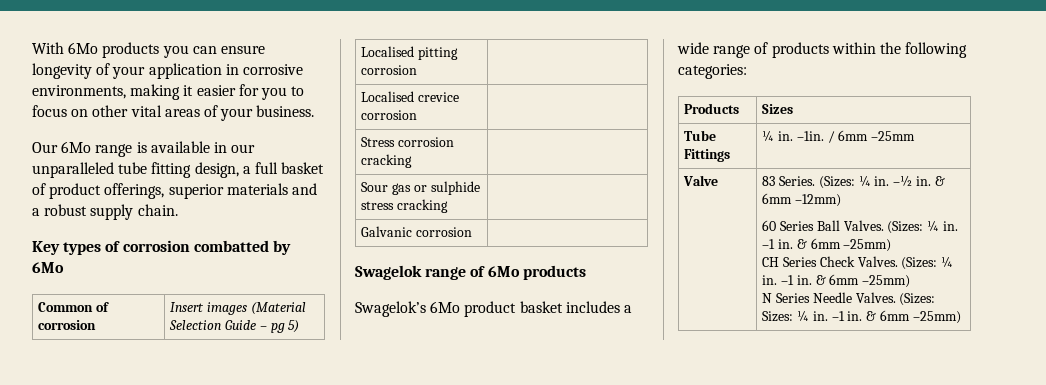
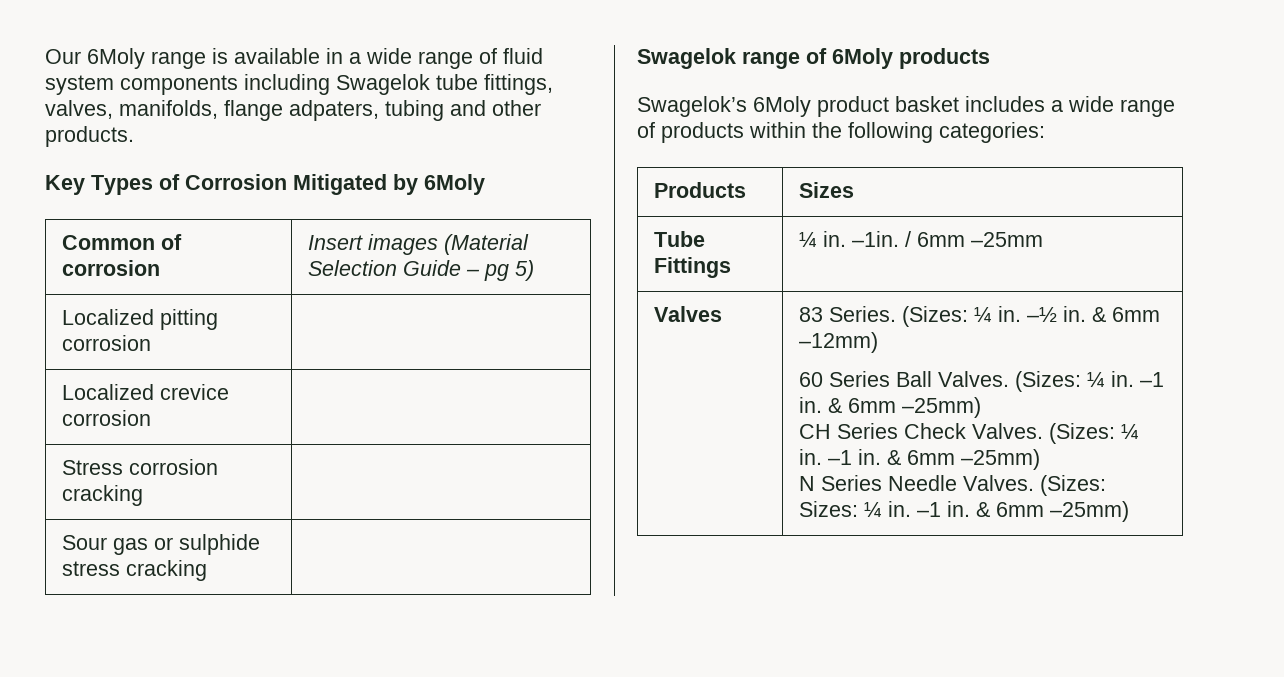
[32,42,265,58] [32,63,303,79] [32,84,305,100] [32,105,315,121] [32,141,256,157] [32,162,325,178] [32,183,317,199] [32,204,178,220] [32,240,291,255] [32,262,64,273] With 6Mo products you can ensure longevity of your application in corrosive environments, making it easier for you to focus on other vital areas of your business. // Our 6Mo range is available in our unparalleled tube fitting design, a full basket of product offerings, superior materials and a robust supply chain. // Key types of corrosion combatted by 6Mo -> [45,48,543,69] [45,74,553,95] [45,100,541,121] [45,126,134,147] [45,174,485,195] Our 6Moly range is available in a wide range of fluid system components including Swagelok tube fittings, valves, manifolds, flange adpaters, tubing and other products. // Key Types of Corrosion Mitigated by 6Moly
[361,46,415,57] Localised -> [61,309,154,325] Localized
[361,91,415,102] Localised -> [61,384,154,400] Localized
[361,226,473,237] // Galvanic corrosion | -> (207, 570) none
[487,266,520,277] 6Mo -> [832,48,893,69] 6Moly
[430,301,461,313] 6Mo -> [753,96,811,117] 6Moly
[683,175,719,186] Valve -> [653,306,722,322] Valves

